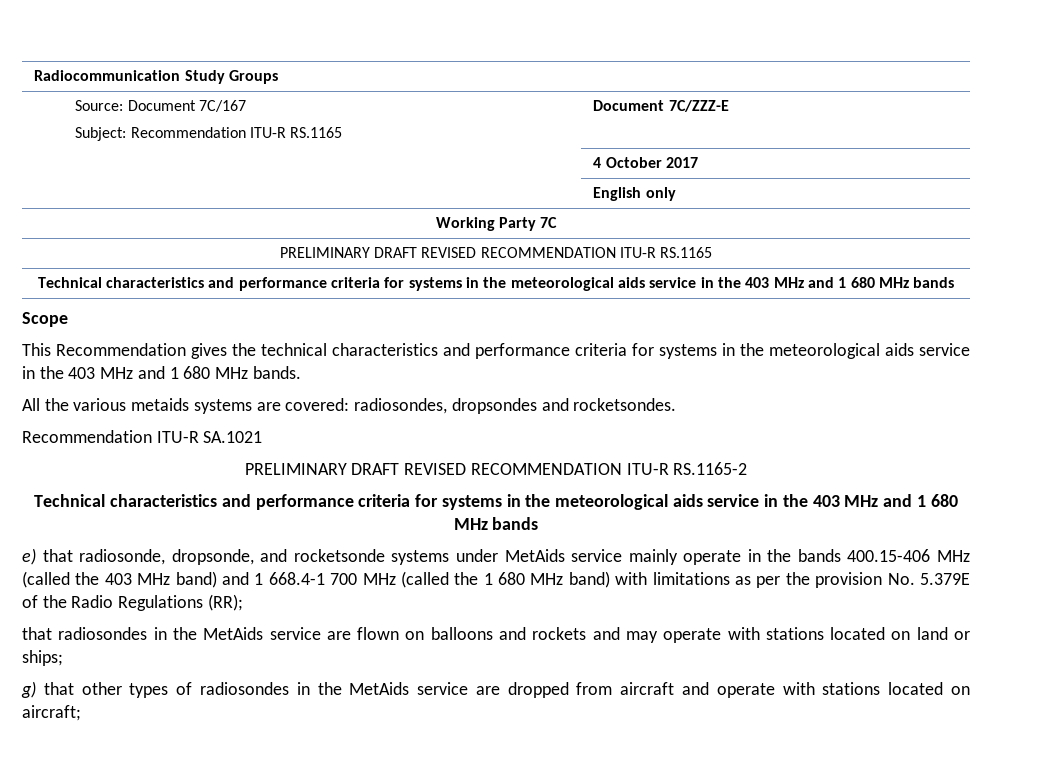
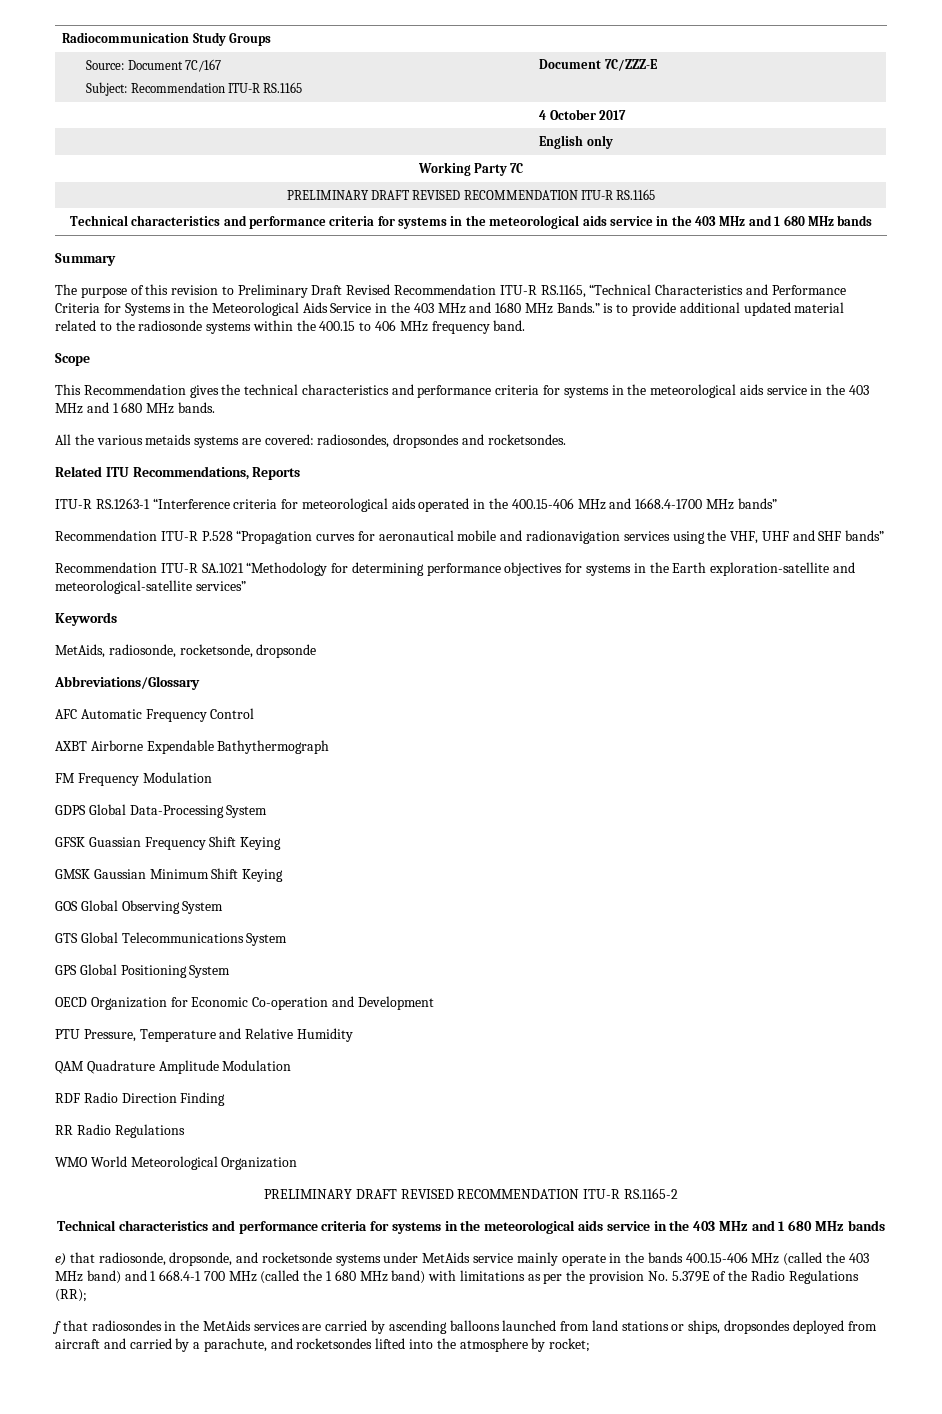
(955, 282) none -> [55,253,116,266] [55,284,846,298] [55,302,845,316] [55,320,526,334] // Summary // The purpose of this revision to Preliminary Draft Revised Recommendation ITU-R RS.1165, “Technical Characteristics and Performance Criteria for Systems in the Meteorological Aids Service in the 403 MHz and 1680 MHz Bands.” is to provide additional updated material related to the radiosonde systems within the 400.15 to 406 MHz frequency band.
[22,430,263,443] Recommendation ITU-R SA.1021 -> [55,466,301,480] [55,498,777,512] [55,530,885,544] [55,562,855,576] [55,580,246,594] [55,612,117,626] [55,644,317,658] [54,676,200,690] [55,708,255,722] [55,740,330,754] [55,772,212,786] [55,804,268,818] [55,836,282,850] [55,868,284,882] [55,900,224,914] [55,932,288,946] [55,964,231,978] [55,996,434,1010] [55,1028,353,1042] [55,1060,292,1074] [55,1092,226,1106] [55,1124,185,1138] [55,1156,298,1170] Related ITU Recommendations, Reports // ITU-R RS.1263-1 “Interference criteria for meteorological aids operated in the 400.15-406 MHz and 1668.4-1700 MHz bands” // Recommendation ITU-R P.528 “Propagation curves for aeronautical mobile and radionavigation services using the VHF, UHF and SHF bands” // Recommendation ITU-R SA.1021 “Methodology for determining performance objectives for systems in the Earth exploration-satellite and meteorological-satellite services” // Keywords // MetAids, radiosonde, rocketsonde, dropsonde // Abbreviations/Glossary // AFC Automatic Frequency Control // AXBT Airborne Expendable Bathythermograph // FM Frequency Modulation // GDPS Global Data-Processing System // GFSK Guassian Frequency Shift Keying // GMSK Gaussian Minimum Shift Keying // GOS Global Observing System // GTS Global Telecommunications System // GPS Global Positioning System // OECD Organization for Economic Co-operation and Development // PTU Pressure, Temperature and Relative Humidity // QAM Quadrature Amplitude Modulation // RDF Radio Direction Finding // RR Radio Regulations // WMO World Meteorological Organization
(243, 602) none -> [52,1321,61,1334] f
[269,627,970,643] [22,650,63,666] [21,681,970,698] [22,705,81,721] service are flown on balloons and rockets and may operate with stations located on land or ships; // g) that other types of radiosondes in the MetAids service are dropped from aircraft and operate with stations located on aircraft; -> [253,1320,877,1334] [55,1338,591,1352] services are carried by ascending balloons launched from land stations or ships, dropsondes deployed from aircraft and carried by a parachute, and rocketsondes lifted into the atmosphere by rocket;

